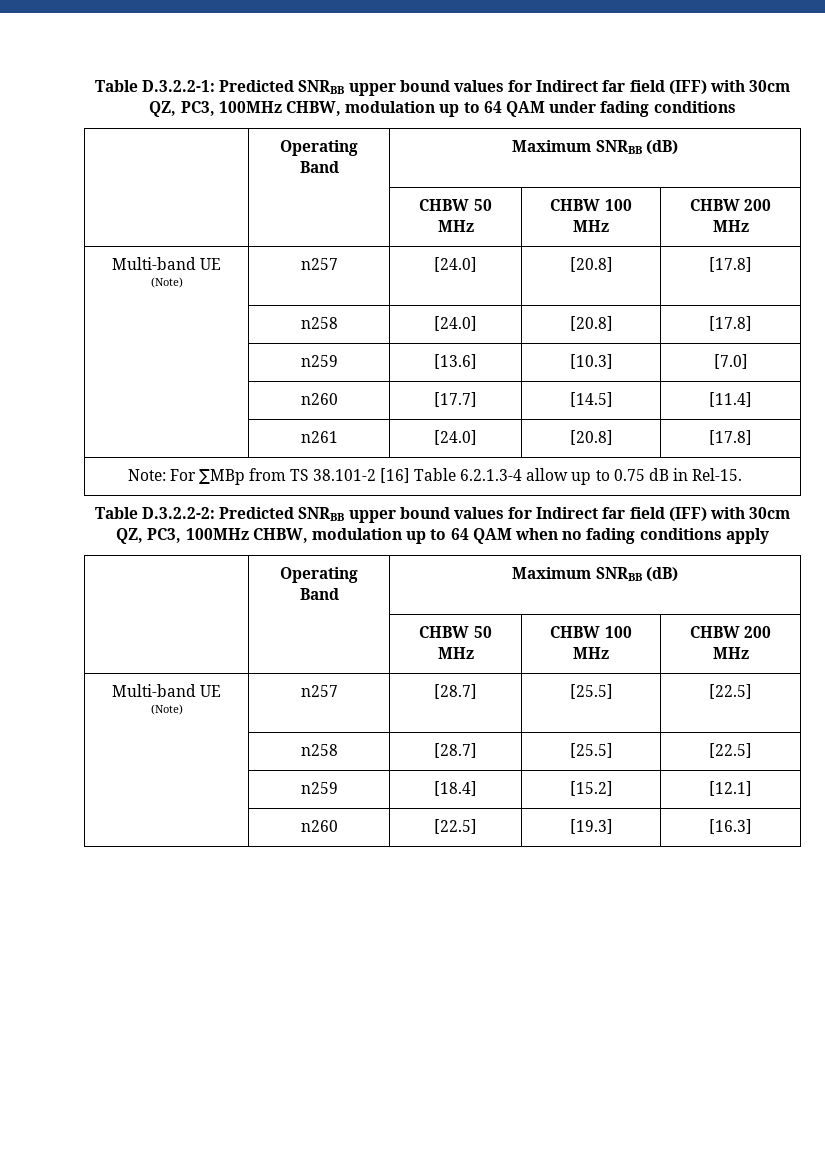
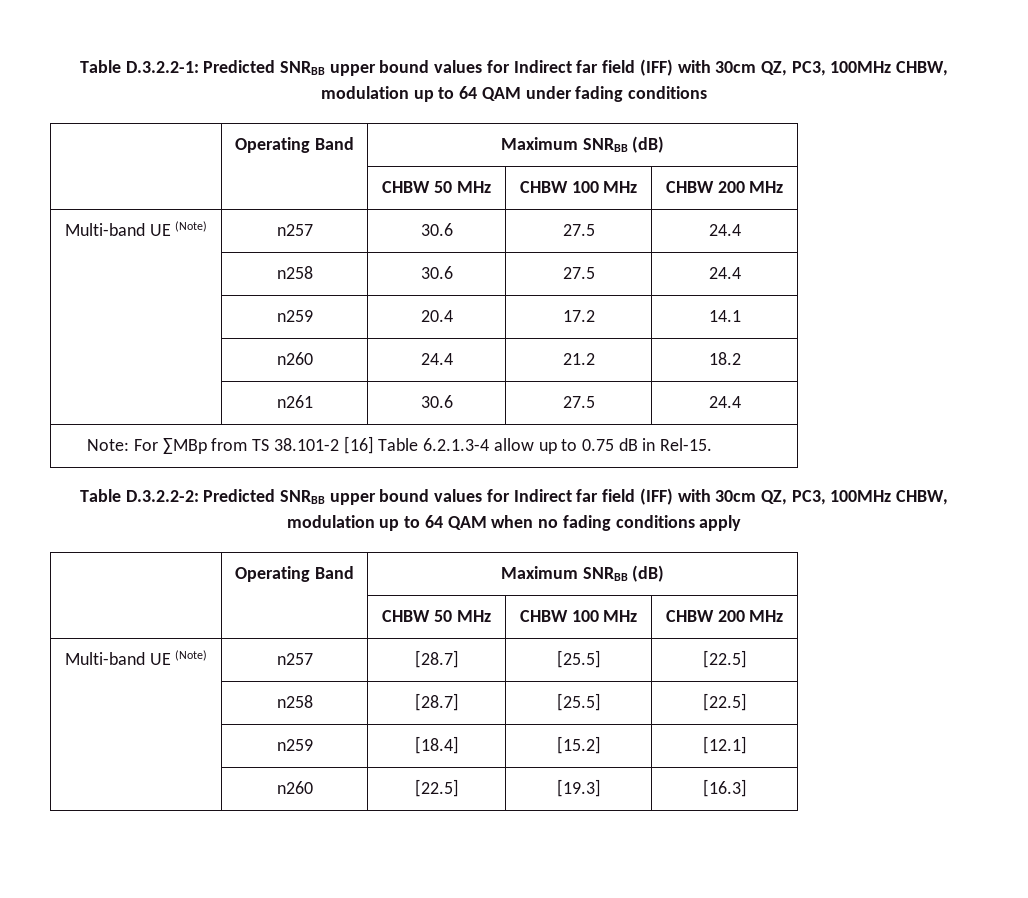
[434,257,477,272] [569,257,613,272] [709,257,752,272] [300,317,338,329] [434,316,477,331] [569,316,613,331] [709,316,752,331] [300,355,338,367] [434,354,477,369] [569,354,613,369] [713,354,748,369] [300,393,338,405] [434,392,477,407] [569,392,613,407] [709,392,752,407] [300,431,338,443] [434,430,477,445] [569,430,613,445] [709,430,752,445] [24.0] | [20.8] | [17.8] // | n258 | [24.0] | [20.8] | [17.8] // | n259 | [13.6] | [10.3] | [7.0] // | n260 | [17.7] | [14.5] | [11.4] // | n261 | [24.0] | [20.8] | [17.8] -> [420,223,453,236] [562,224,595,236] [708,224,741,236] [276,266,313,279] [420,266,453,279] [562,267,595,279] [708,267,741,279] [276,310,313,322] [420,310,453,322] [562,310,595,322] [708,310,741,322] [276,352,313,365] [420,353,453,365] [562,353,595,365] [708,352,741,365] [276,395,313,408] [420,395,453,408] [562,396,595,408] [708,396,741,408] 30.6 | 27.5 | 24.4 // | n258 | 30.6 | 27.5 | 24.4 // | n259 | 20.4 | 17.2 | 14.1 // | n260 | 24.4 | 21.2 | 18.2 // | n261 | 30.6 | 27.5 | 24.4

